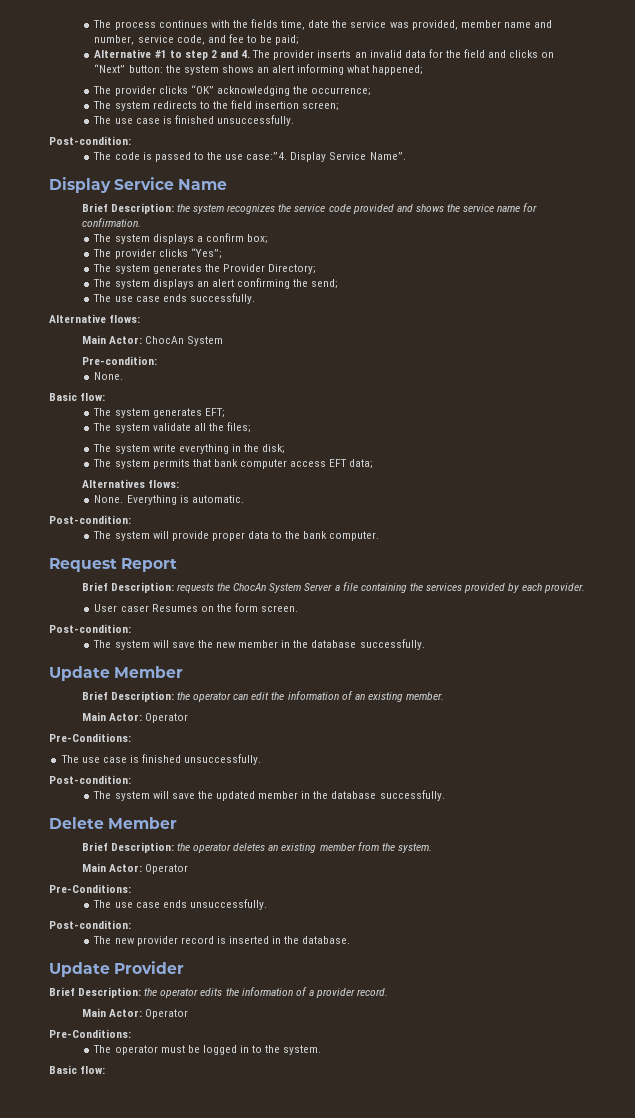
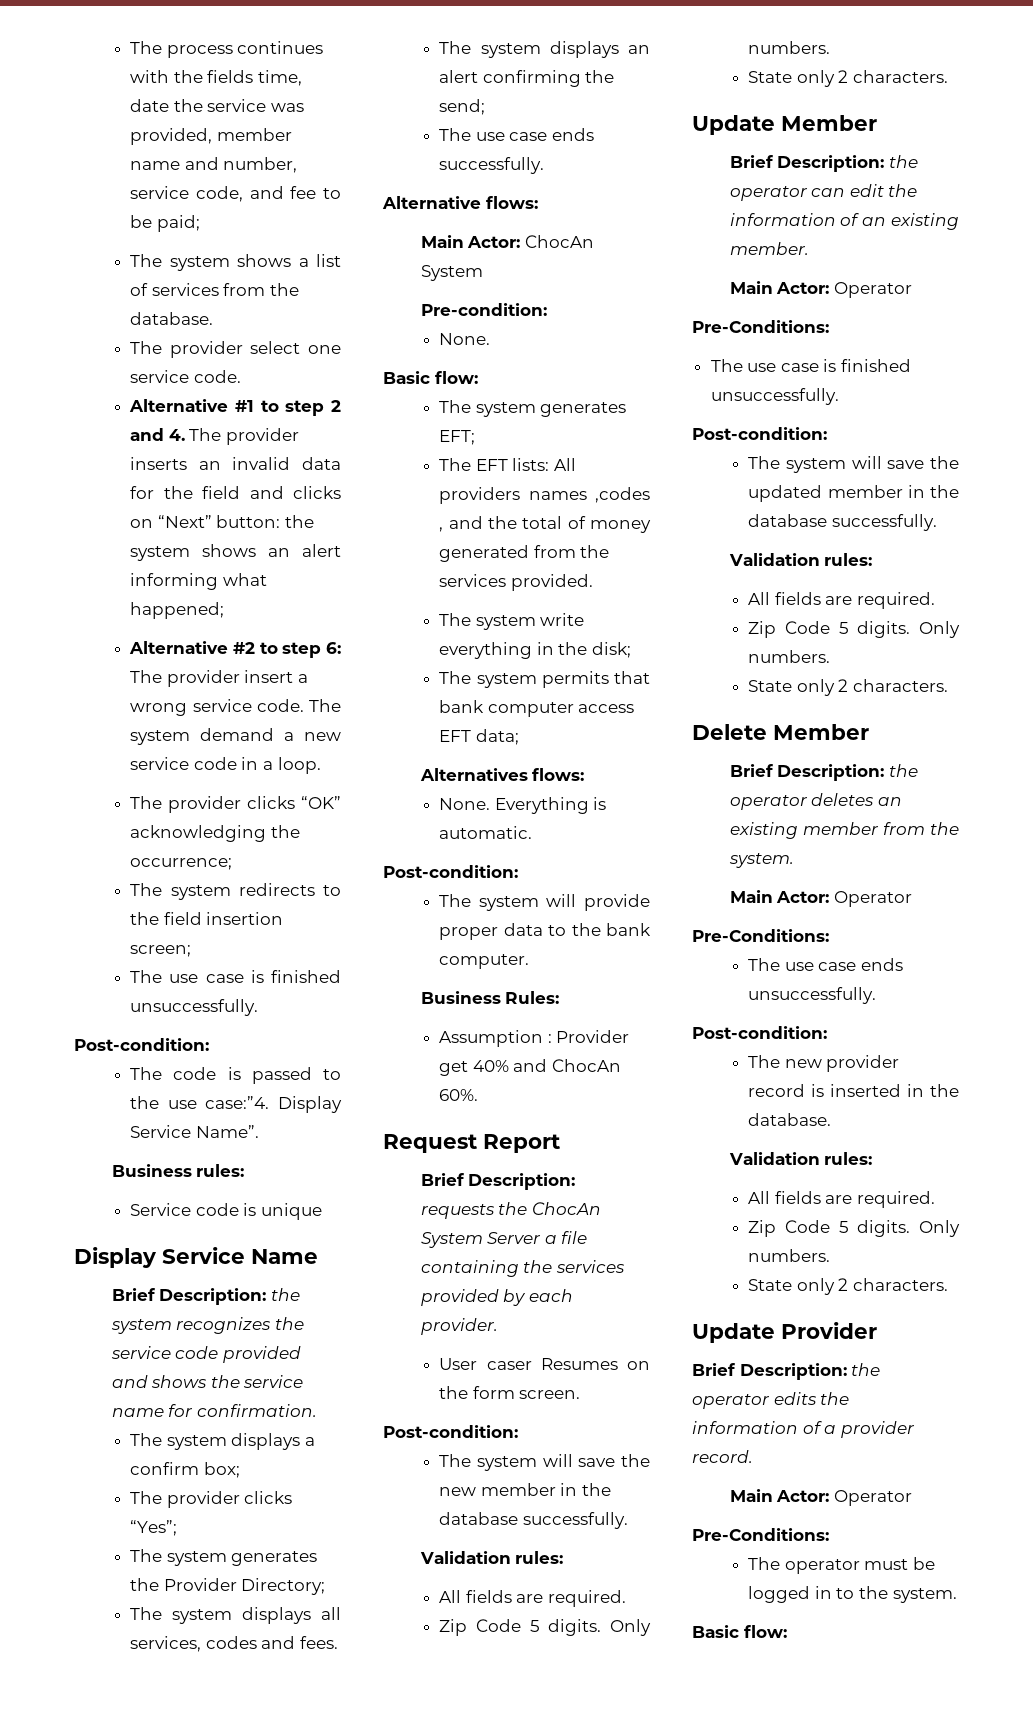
(300, 40) none -> [130,254,341,271] [130,283,300,296] [130,312,214,325] [130,341,341,358] [130,370,241,383] // The system shows a list of services from the database. // The provider select one service code.
(424, 70) none -> [129,641,341,658] [130,670,309,687] [130,699,341,716] [130,728,341,745] [130,757,321,774] // Alternative #2 to step 6: The provider insert a wrong service code. The system demand a new service code in a loop.
(406, 156) none -> [111,1164,245,1177] [130,1203,323,1220] // Business rules: // Service code is unique
(316, 269) none -> [130,1607,341,1624] [130,1636,339,1652] // The system displays all services, codes and fees.
[114,422,251,433] system validate all the files; -> [475,458,577,471] [439,487,650,504] [439,516,651,533] [439,545,610,562] [439,574,593,591] EFT lists: All providers names ,codes , and the total of money generated from the services provided.
(380, 536) none -> [420,991,560,1004] [439,1030,630,1047] [439,1059,622,1076] [439,1089,479,1101] // Business Rules: // Assumption : Provider get 40% and ChocAn 60%.
(425, 644) none -> [419,1551,564,1564] [439,1590,627,1607] [439,1619,651,1636] [748,41,831,54] [748,70,949,87] // Validation rules: // All fields are required. // Zip Code 5 digits. Only numbers. // State only 2 characters.
(445, 795) none -> [728,553,873,566] [748,592,936,609] [748,621,960,638] [748,650,831,663] [748,679,949,696] // Validation rules: // All fields are required. // Zip Code 5 digits. Only numbers. // State only 2 characters.
(351, 940) none -> [728,1152,873,1165] [748,1191,936,1208] [748,1220,960,1237] [748,1249,831,1262] [748,1278,949,1295] // Validation rules: // All fields are required. // Zip Code 5 digits. Only numbers. // State only 2 characters.

